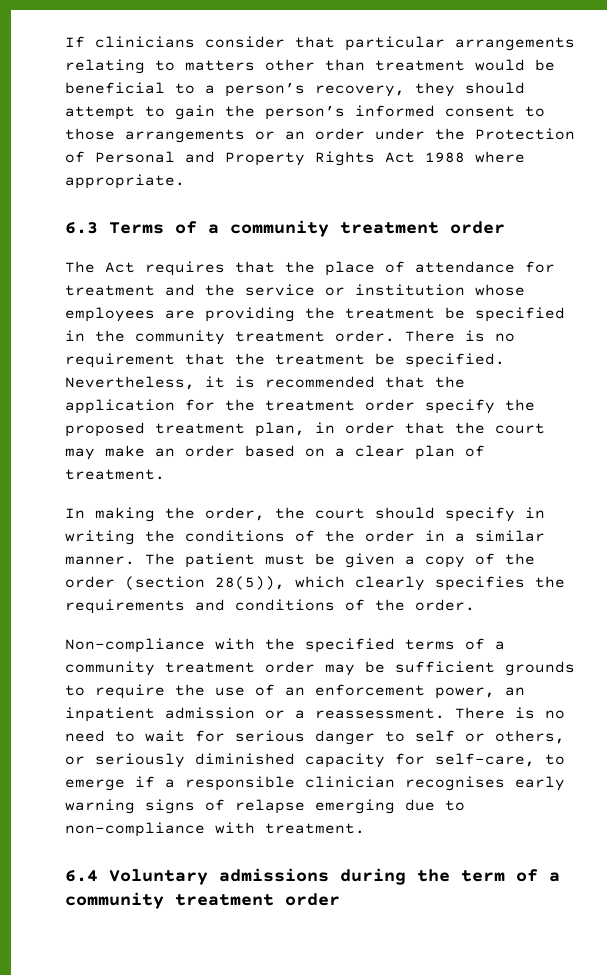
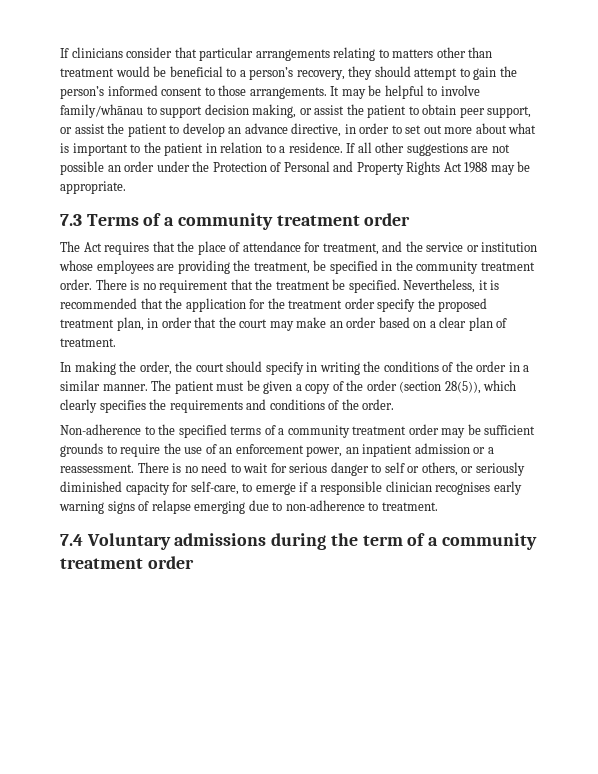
[125,129,275,143] arrangements or -> [249,85,480,99] [60,104,532,118] [60,123,537,137] [60,142,510,156] [60,161,104,175] arrangements. It may be helpful to involve family/whānau to support decision making, or assist the patient to obtain peer support, or assist the patient to develop an advance directive, in order to set out more about what is important to the patient in relation to a residence. If all other suggestions are not possible
[475,151,525,163] where -> [490,161,531,175] may be
[65,222,98,234] 6.3 -> [60,214,82,226] 7.3
[65,285,155,296] treatment -> [322,243,379,255] treatment,
[345,308,435,319] treatment -> [253,262,310,274] treatment,
[65,638,255,653] Non-compliance with -> [60,424,155,435] Non-adherence to
[65,822,365,837] [65,870,98,882] non-compliance with treatment. // 6.4 -> [285,500,438,511] [60,534,83,546] non-adherence to treatment. // 7.4

